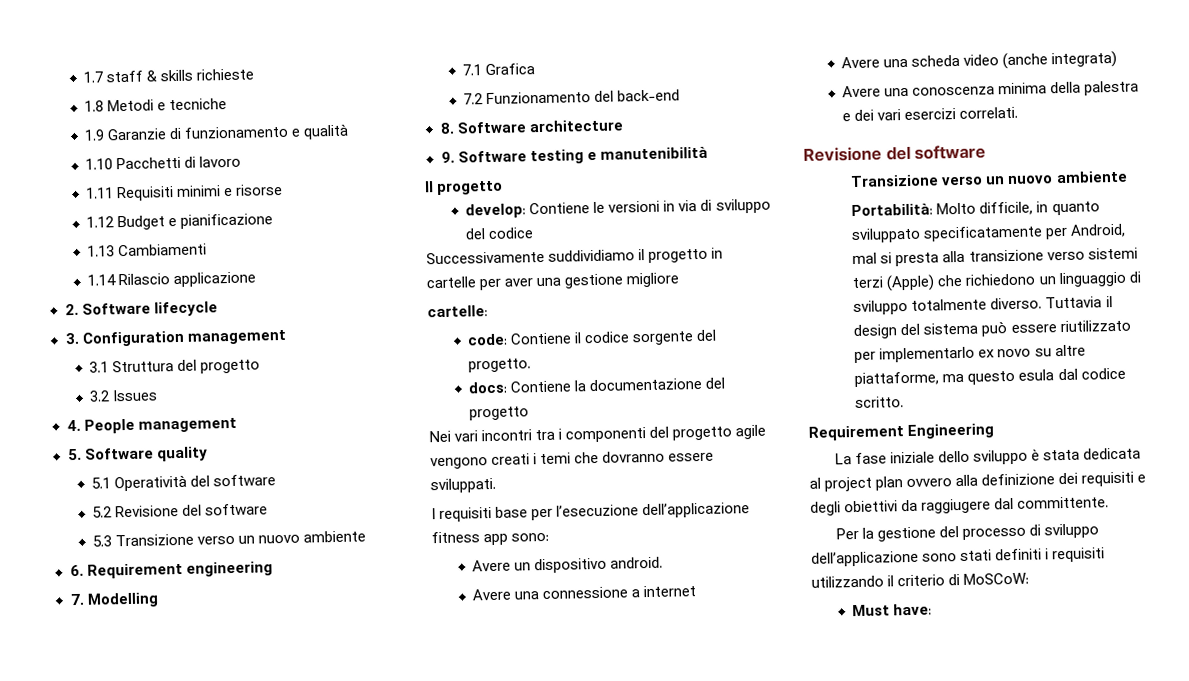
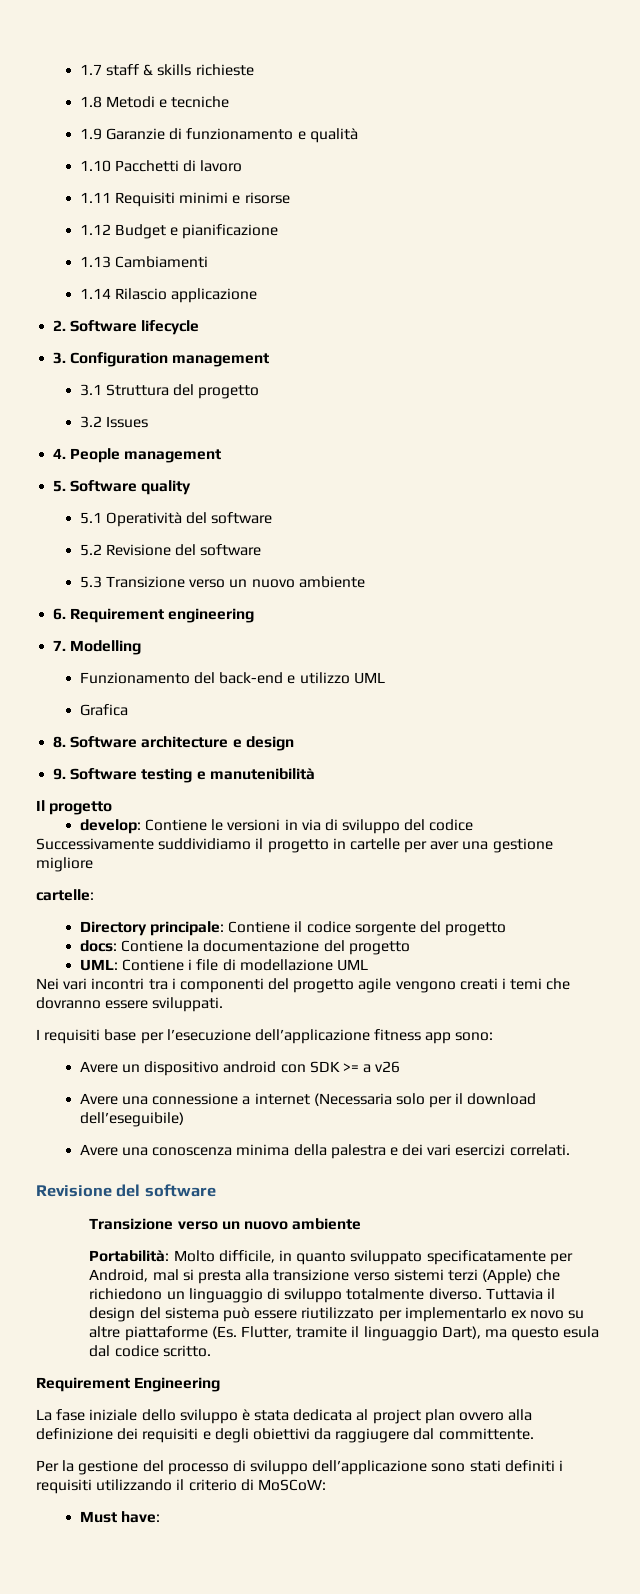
[462,63,536,76] [463,93,484,105] 7.1 Grafica // 7.2 -> (142, 647) none
(681, 95) none -> [287,672,385,684] [79,704,128,716] e utilizzo UML // Grafica
(623, 126) none -> [232,736,294,751] e design
[467,333,509,346] code: -> [79,921,224,936] Directory principale:
[468,358,532,373] progetto. -> [445,922,507,936] progetto
(530, 413) none -> [79,959,368,971] // UML: Contiene i file di modellazione UML
[610,556,664,569] android. -> [223,1061,401,1073] android con SDK >= a v26
[841,50,1118,70] // Avere una scheda video (anche integrata) -> [313,1093,537,1108] [79,1112,184,1127] (Necessaria solo per il download dell’eseguibile)
[854,371,940,388] piattaforme, -> [124,1326,481,1341] piattaforme (Es. Flutter, tramite il linguaggio Dart),

